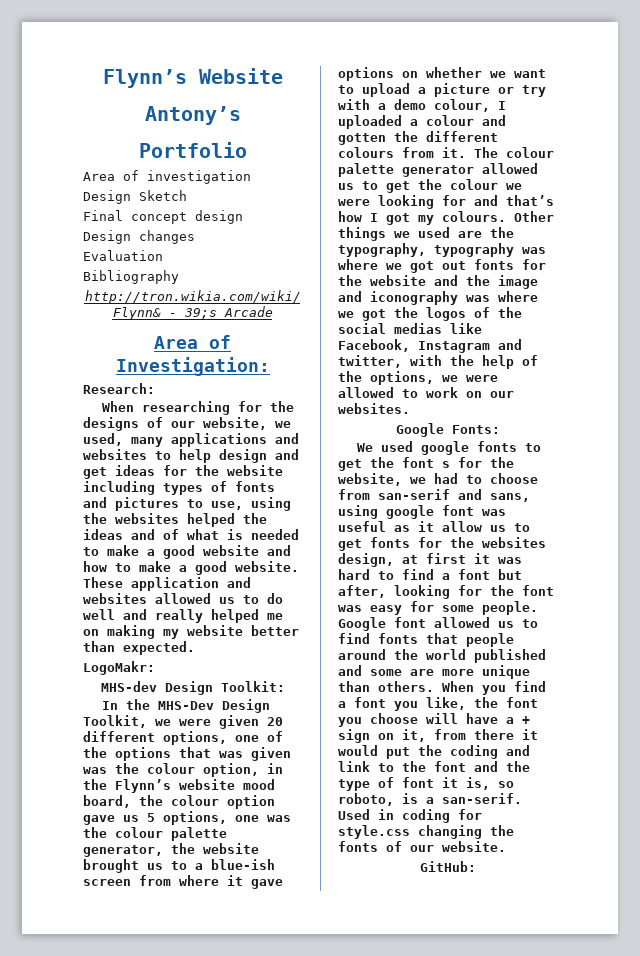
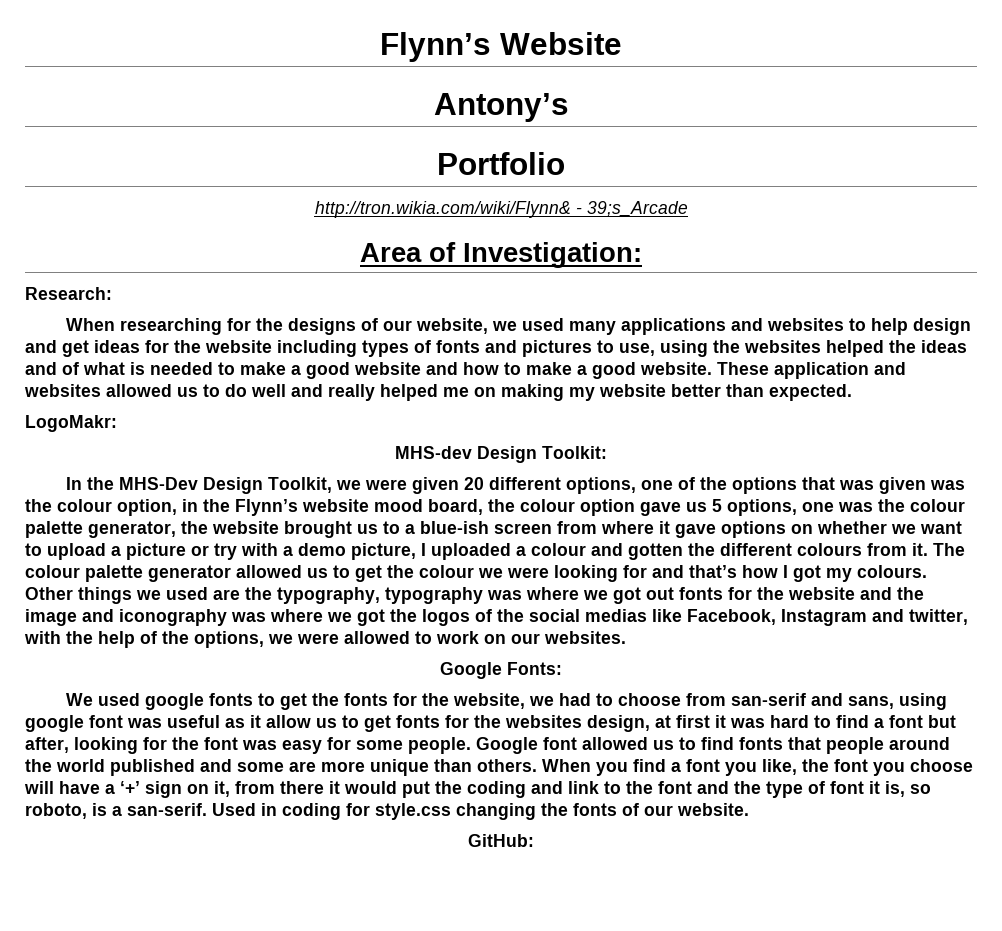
[83,170,251,184] [83,190,187,204] [83,210,243,224] [83,230,195,244] [83,250,163,261] [83,270,179,284] // Area of investigation // Design Sketch // Final concept design // Design changes // Evaluation // Bibliography -> (565, 163) none
[83,433,123,446] used, -> [522,318,565,331] used
[434,99,490,112] colour, -> [351,543,416,560] picture,
[402,457,450,468] font s -> [344,693,389,706] fonts
[522,716,530,724] + -> [120,781,140,794] ‘+’

